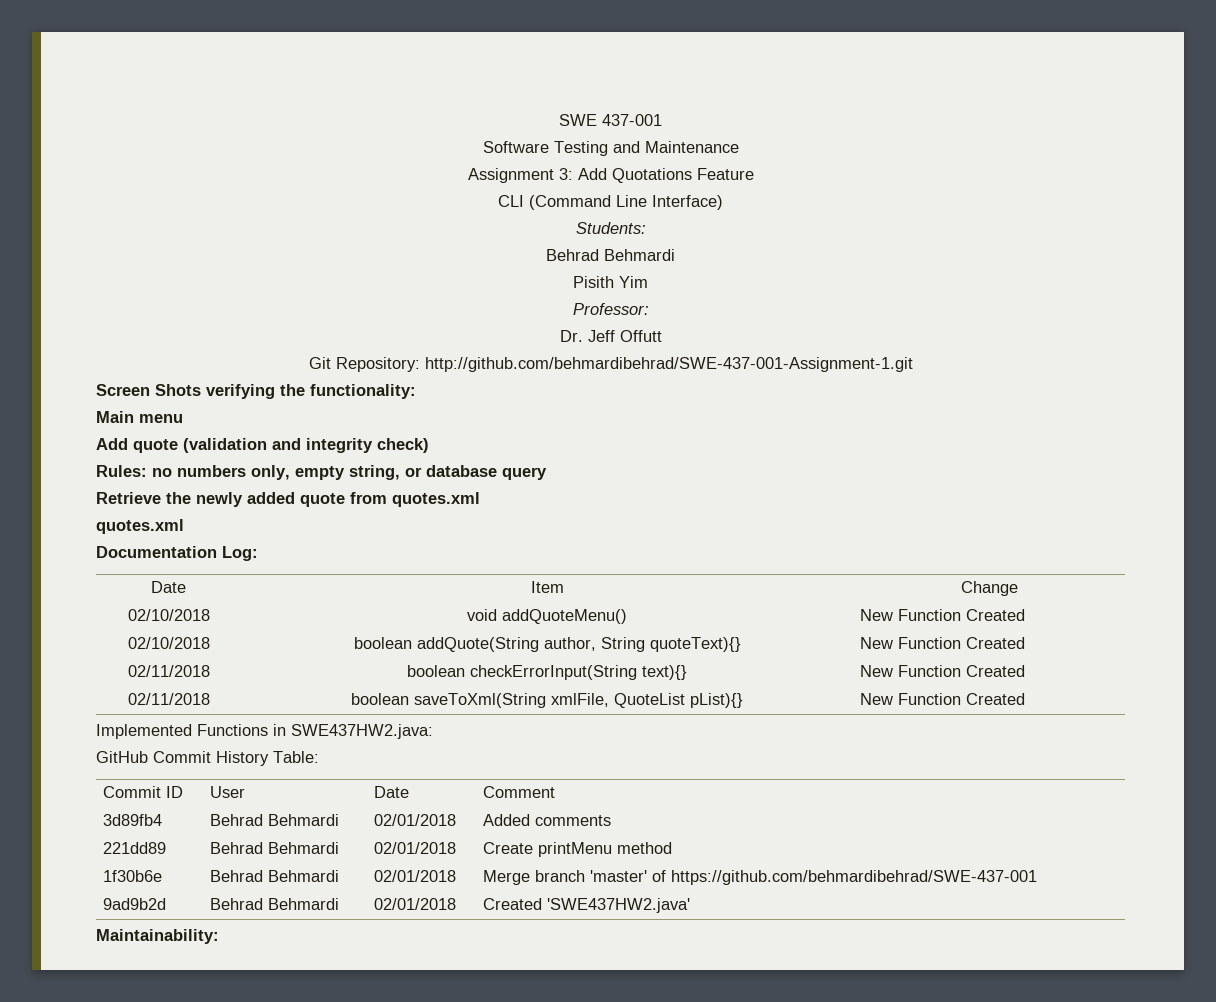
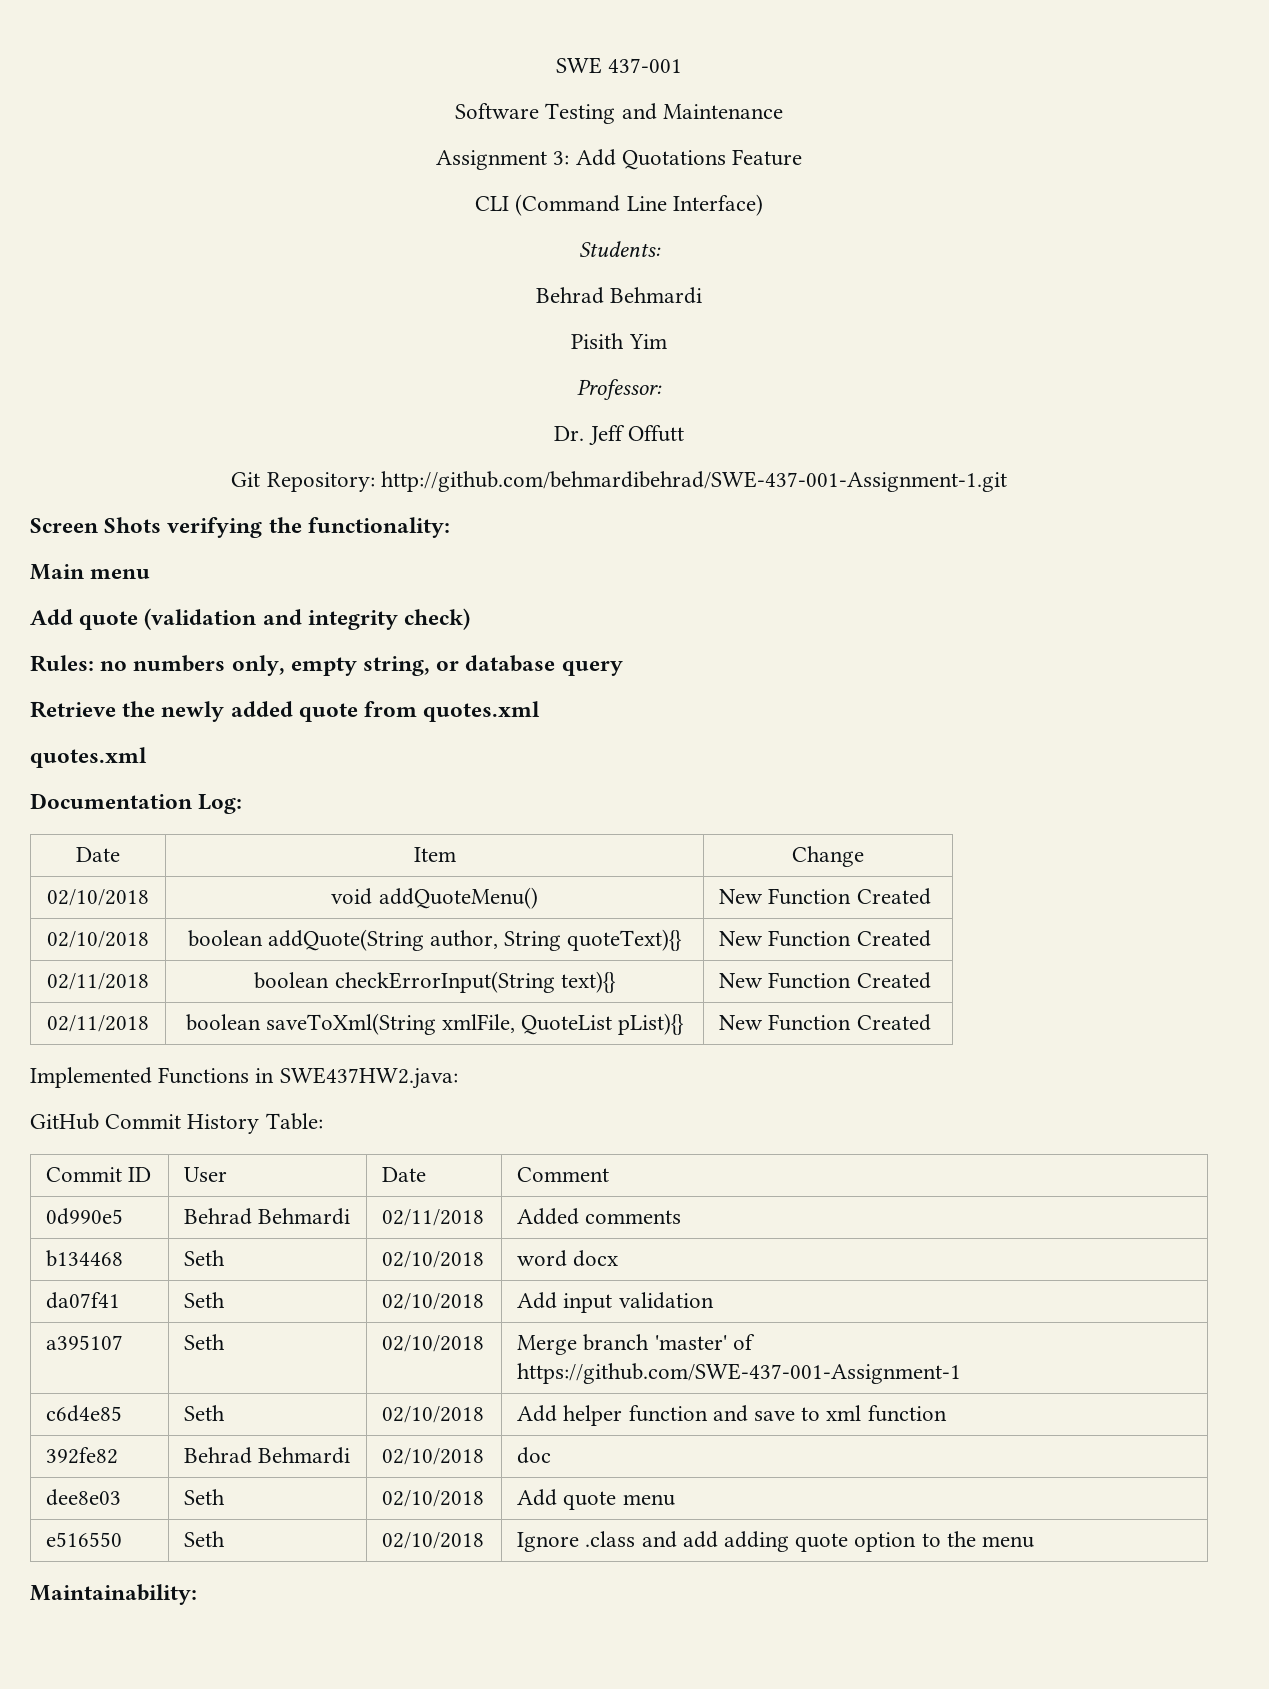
[102,814,162,826] [209,814,339,826] [373,814,456,826] 3d89fb4 | Behrad Behmardi | 02/01/2018 -> [46,1208,124,1225] [184,1208,351,1225] [382,1209,485,1226] 0d990e5 | Behrad Behmardi | 02/11/2018
[102,842,166,854] [209,842,339,854] [373,842,456,854] [482,842,672,857] [102,870,162,882] [209,870,339,882] [373,870,456,882] [482,870,1037,885] [102,898,166,910] [209,898,339,910] [373,898,456,910] [482,898,690,913] 221dd89 | Behrad Behmardi | 02/01/2018 | Create printMenu method // 1f30b6e | Behrad Behmardi | 02/01/2018 | Merge branch 'master' of https://github.com/behmardibehrad/SWE-437-001 // 9ad9b2d | Behrad Behmardi | 02/01/2018 | Created 'SWE437HW2.java' -> [46,1250,124,1267] [184,1250,226,1266] [382,1251,485,1268] [517,1250,619,1267] [46,1292,121,1309] [184,1292,226,1308] [382,1293,485,1310] [517,1292,714,1313] [46,1335,124,1350] [184,1334,226,1350] [382,1335,485,1352] [517,1334,755,1355] [517,1363,962,1384] [46,1405,123,1422] [184,1405,226,1421] [382,1406,485,1423] [517,1405,947,1426] [46,1447,119,1464] [184,1447,351,1464] [382,1448,485,1465] [517,1447,552,1464] [46,1489,122,1506] [184,1489,226,1505] [382,1490,485,1507] [517,1489,675,1510] [46,1532,123,1547] [184,1531,226,1547] [382,1532,485,1549] [517,1531,1035,1552] b134468 | Seth | 02/10/2018 | word docx // da07f41 | Seth | 02/10/2018 | Add input validation // a395107 | Seth | 02/10/2018 | Merge branch 'master' of https://github.com/SWE-437-001-Assignment-1 // c6d4e85 | Seth | 02/10/2018 | Add helper function and save to xml function // 392fe82 | Behrad Behmardi | 02/10/2018 | doc // dee8e03 | Seth | 02/10/2018 | Add quote menu // e516550 | Seth | 02/10/2018 | Ignore .class and add adding quote option to the menu

